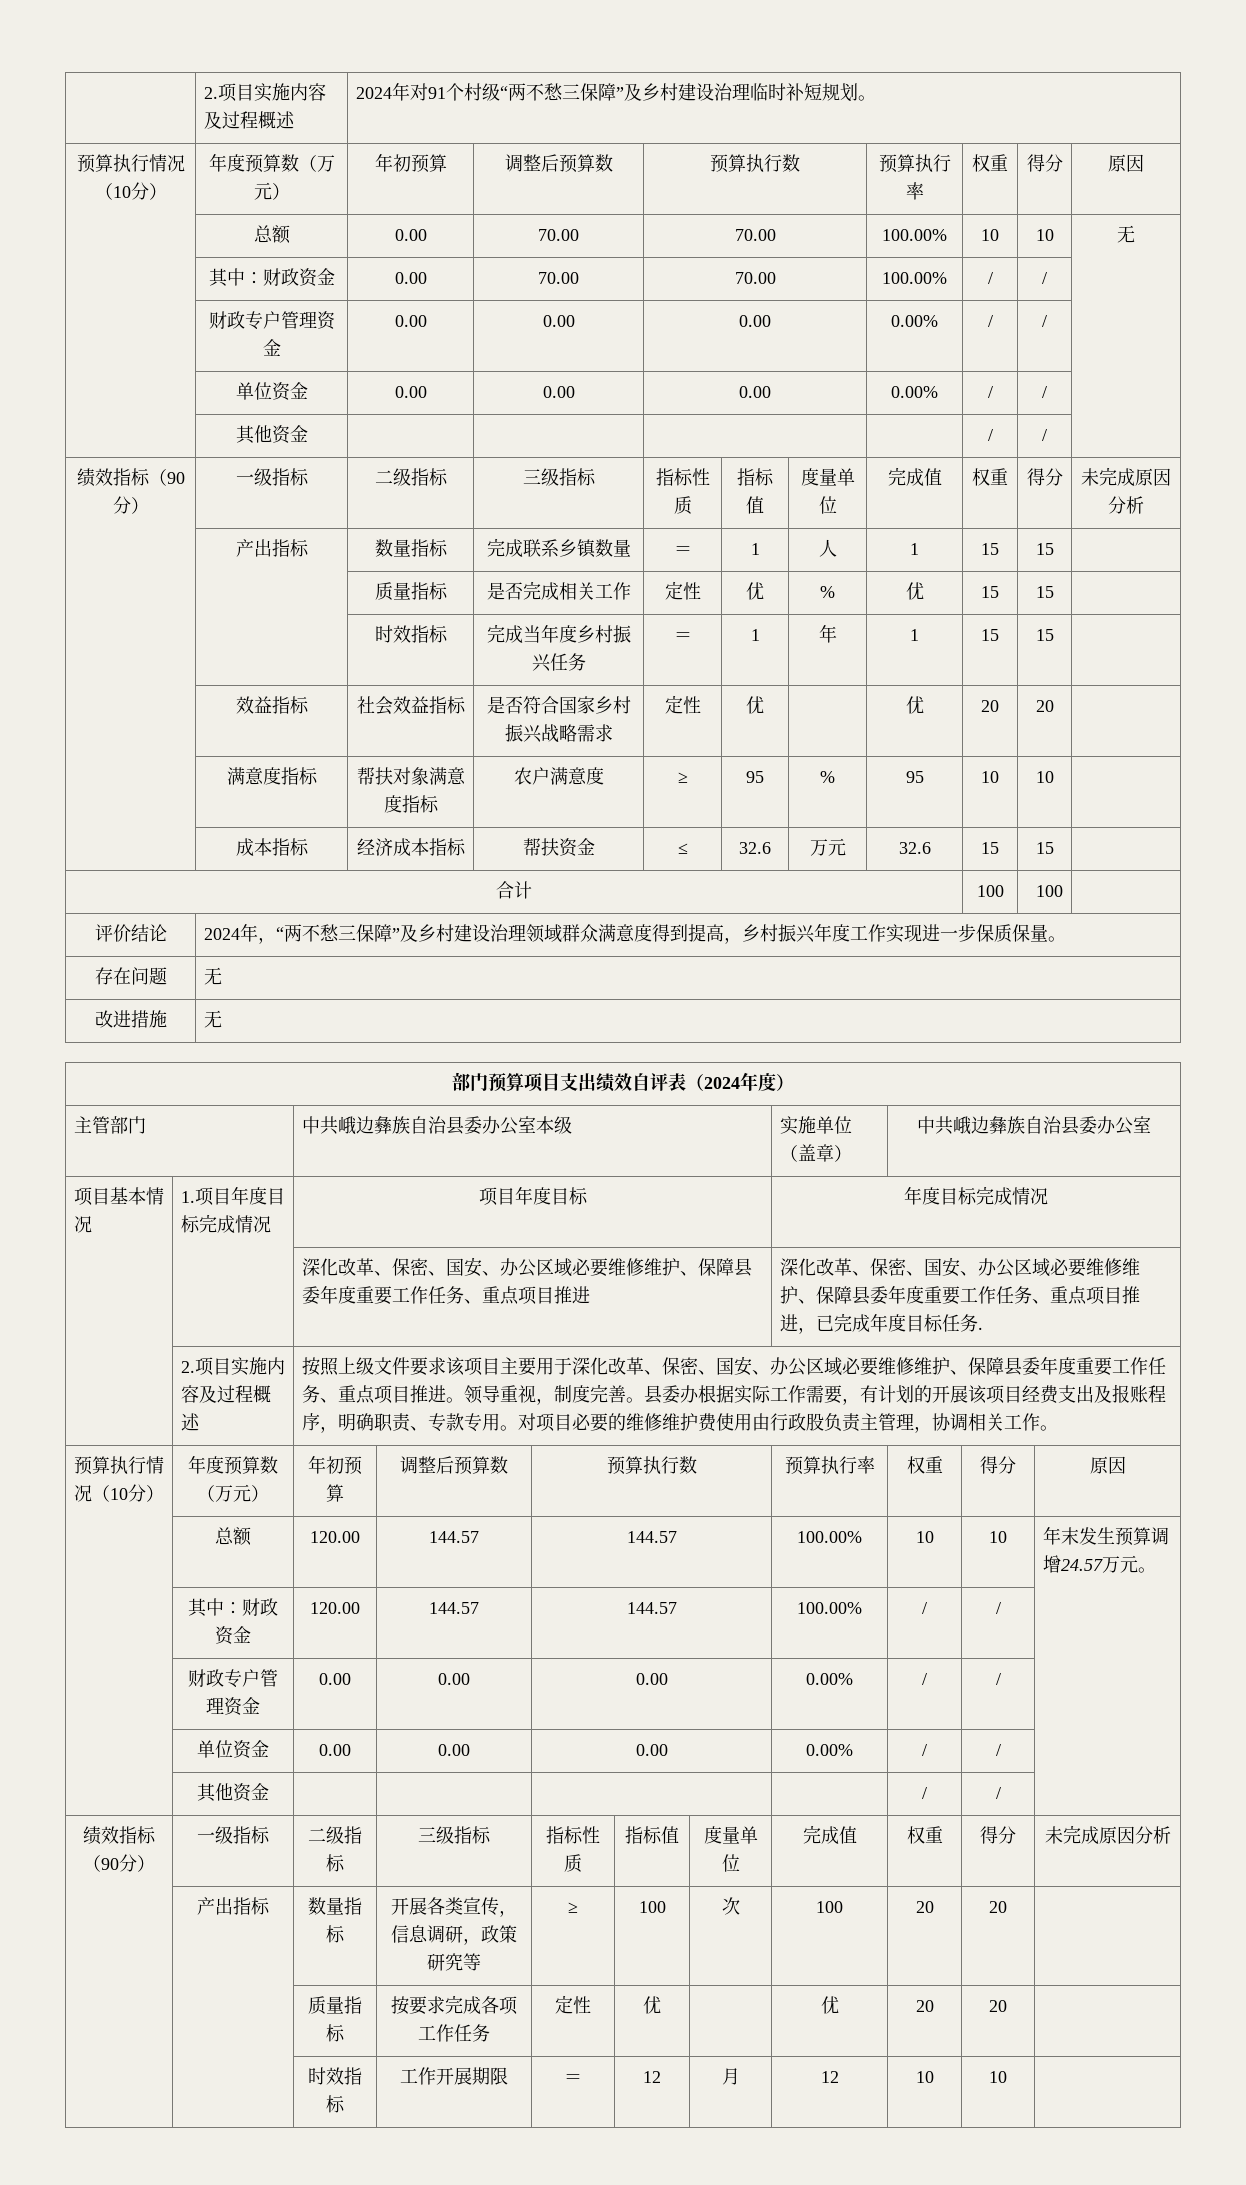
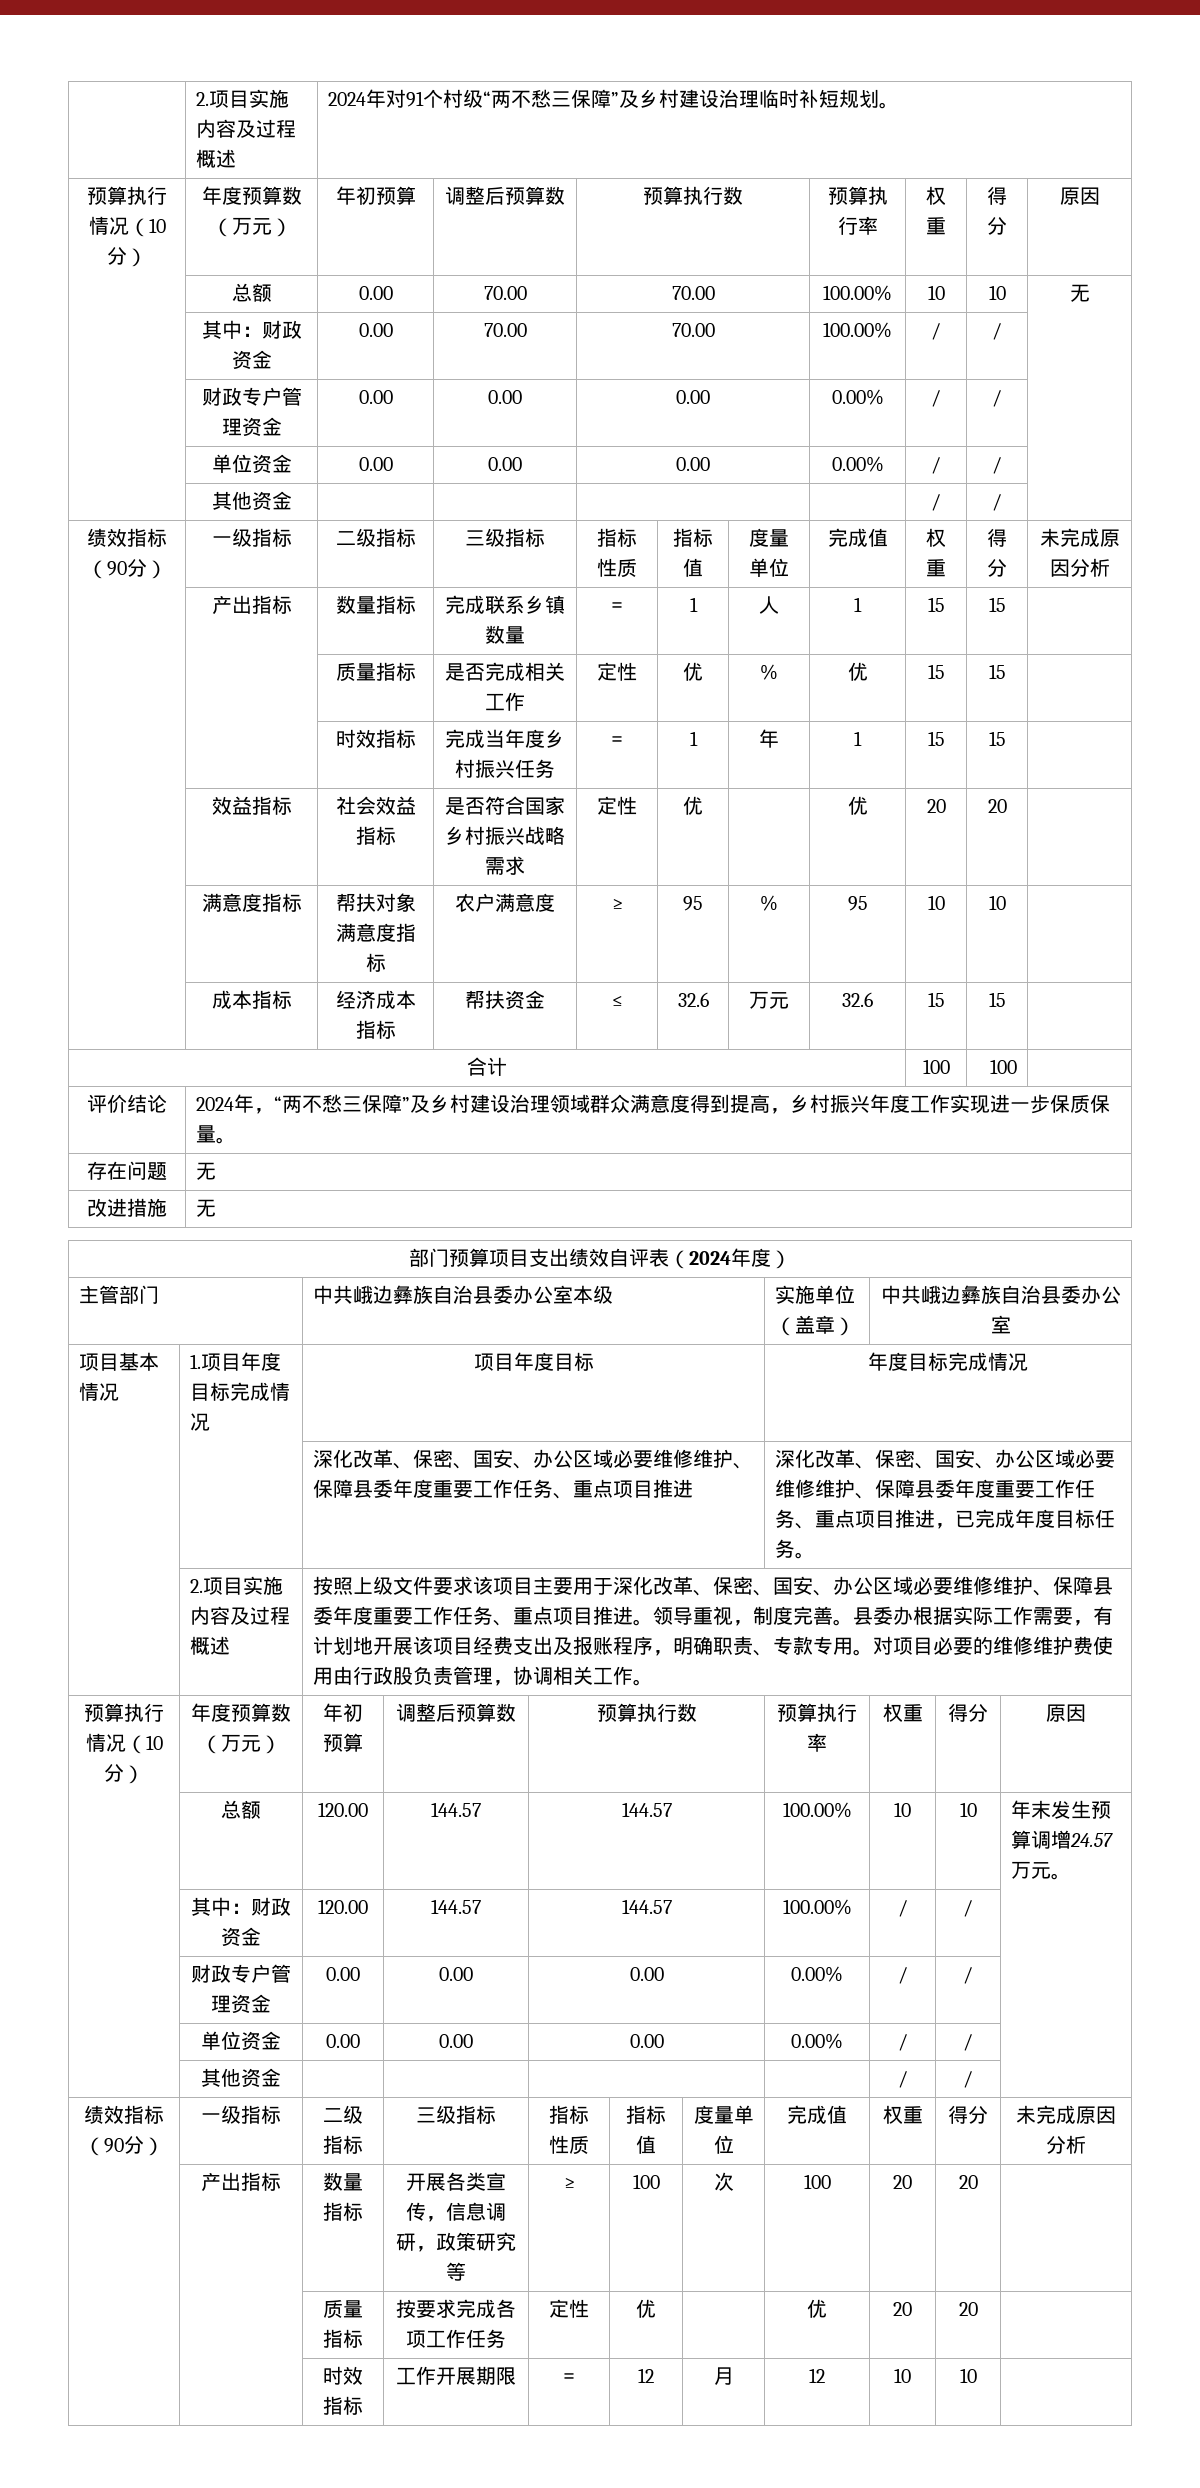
[977,1327,983,1330] . -> [795,1552,816,1559] 。
[913,1385,932,1403] 的 -> [353,1636,374,1655] 地
[859,1413,878,1430] 主 -> (454, 1676) none

